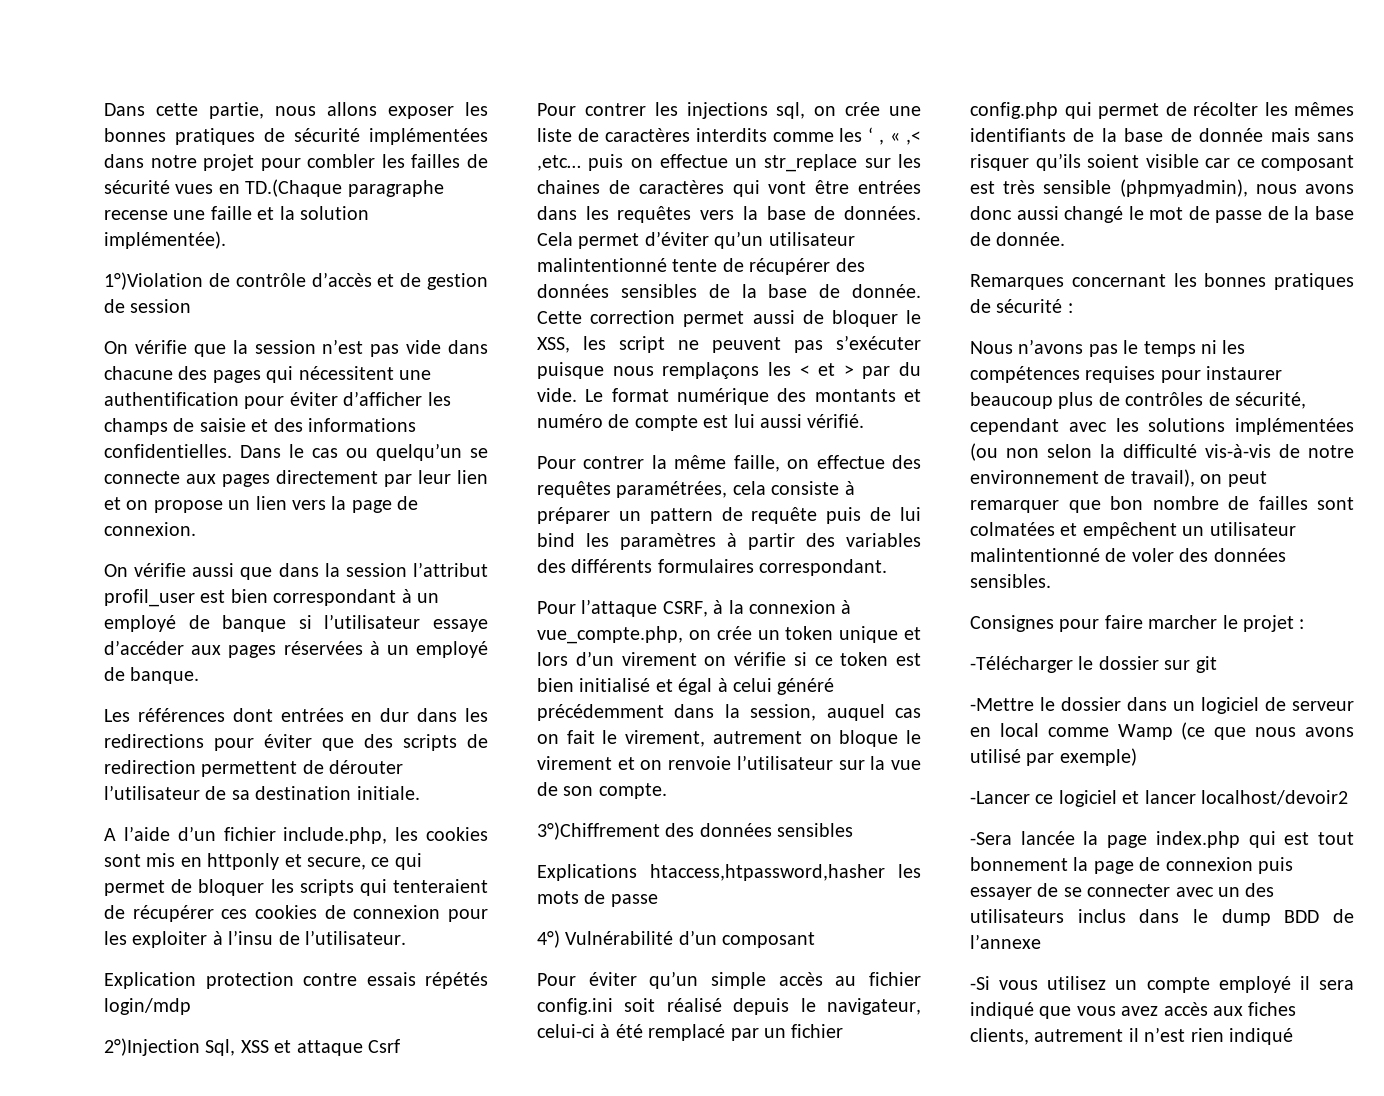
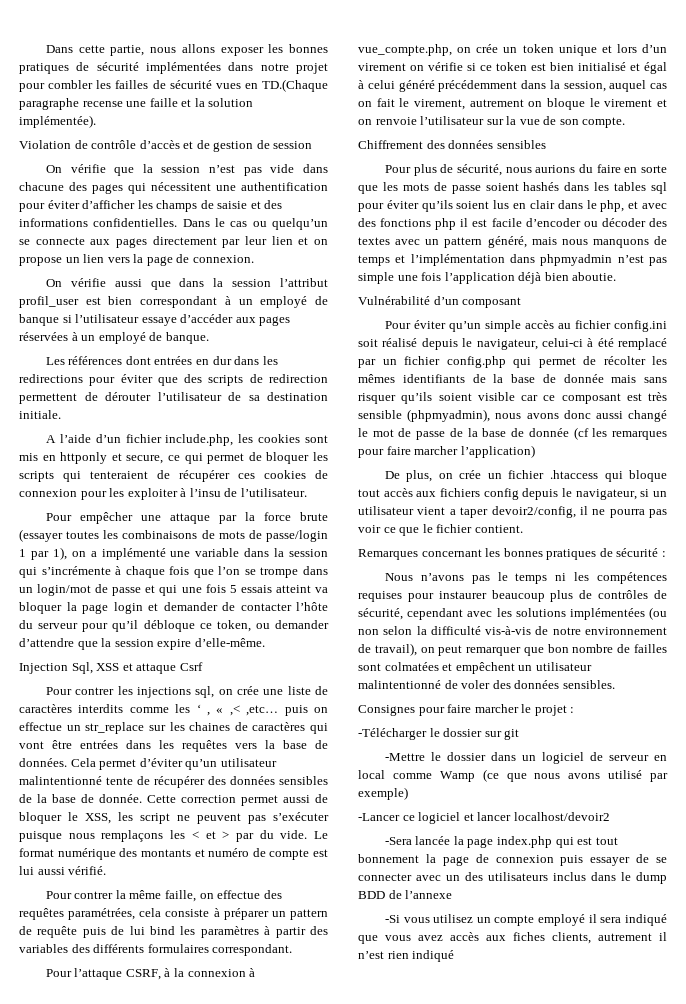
[104,272,203,290] 1°)Violation -> [19,140,71,149] Violation
[104,972,488,989] [104,998,191,1015] [104,1038,200,1056] Explication protection contre essais répétés login/mdp // 2°)Injection -> [45,512,328,524] [19,529,328,542] [19,547,328,560] [19,566,328,578] [19,584,328,596] [19,602,328,614] [19,620,329,632] [19,638,265,650] [19,663,68,674] Pour empêcher une attaque par la force brute (essayer toutes les combinaisons de mots de passe/login 1 par 1), on a implémenté une variable dans la session qui s’incrémente à chaque fois que l’on se trompe dans un login/mot de passe et qui une fois 5 essais atteint va bloquer la page login et demander de contacter l’hôte du serveur pour qu’il débloque ce token, ou demander d’attendre que la session expire d’elle-même. // Injection
[537,822,660,840] 3°)Chiffrement -> [358,140,423,149] Chiffrement
[537,864,921,881] [537,890,658,907] [537,930,560,948] Explications htaccess,htpassword,hasher les mots de passe // 4°) -> [384,164,667,176] [358,182,667,194] [358,200,667,212] [358,218,667,230] [358,236,667,248] [358,254,667,266] [358,272,617,284] Pour plus de sécurité, nous aurions du faire en sorte que les mots de passe soient hashés dans les tables sql pour éviter qu’ils soient lus en clair dans le php, et avec des fonctions php il est facile d’encoder ou décoder des textes avec un pattern généré, mais nous manquons de temps et l’implémentation dans phpmyadmin n’est pas simple une fois l’application déjà bien aboutie. //
[996,232,1066,246] donnée. -> [528,427,667,440] [358,445,535,458] [384,470,667,482] [358,488,667,500] [358,506,667,518] [358,524,523,536] donnée (cf les remarques pour faire marcher l’application) // De plus, on crée un fichier .htaccess qui bloque tout accès aux fichiers config depuis le navigateur, si un utilisateur vient a taper devoir2/config, il ne pourra pas voir ce que le fichier contient.

